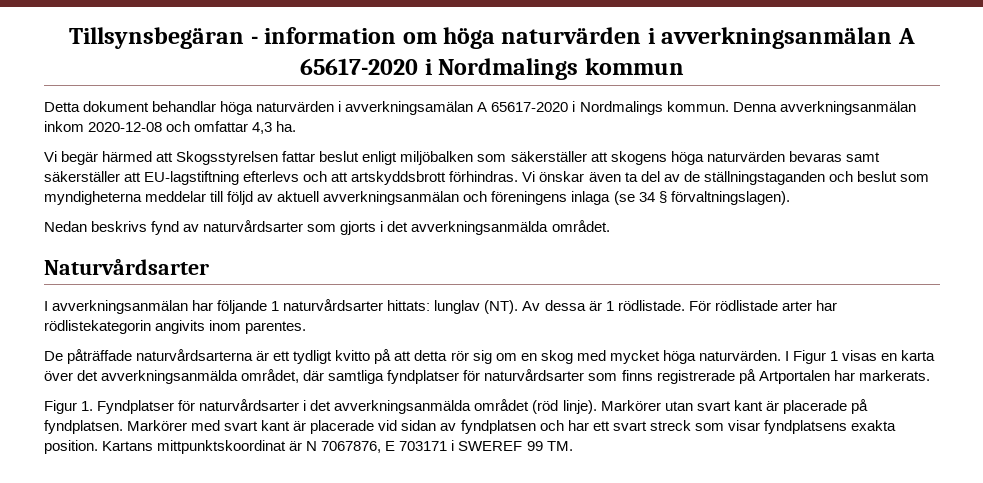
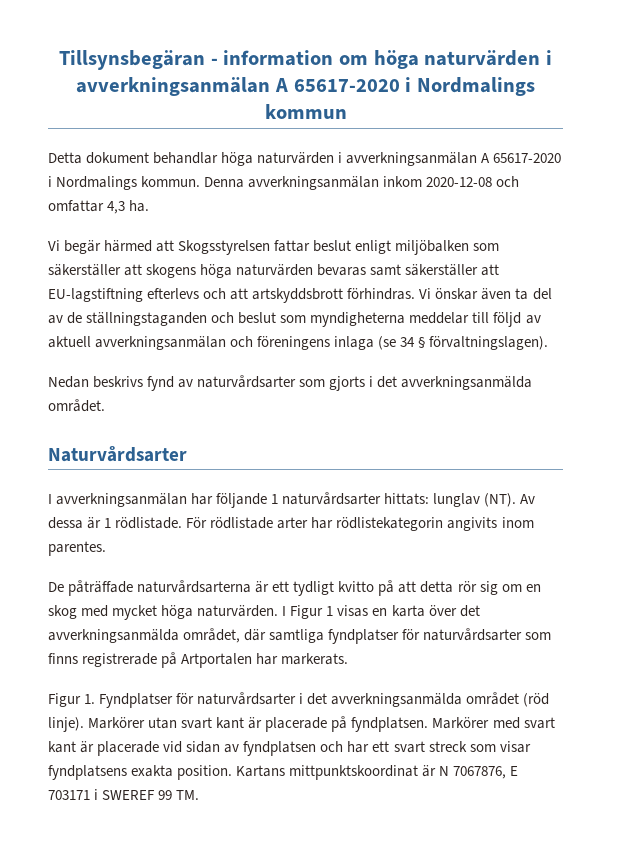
[345,101,474,115] avverkningsamälan -> [346,152,478,166] avverkningsanmälan

